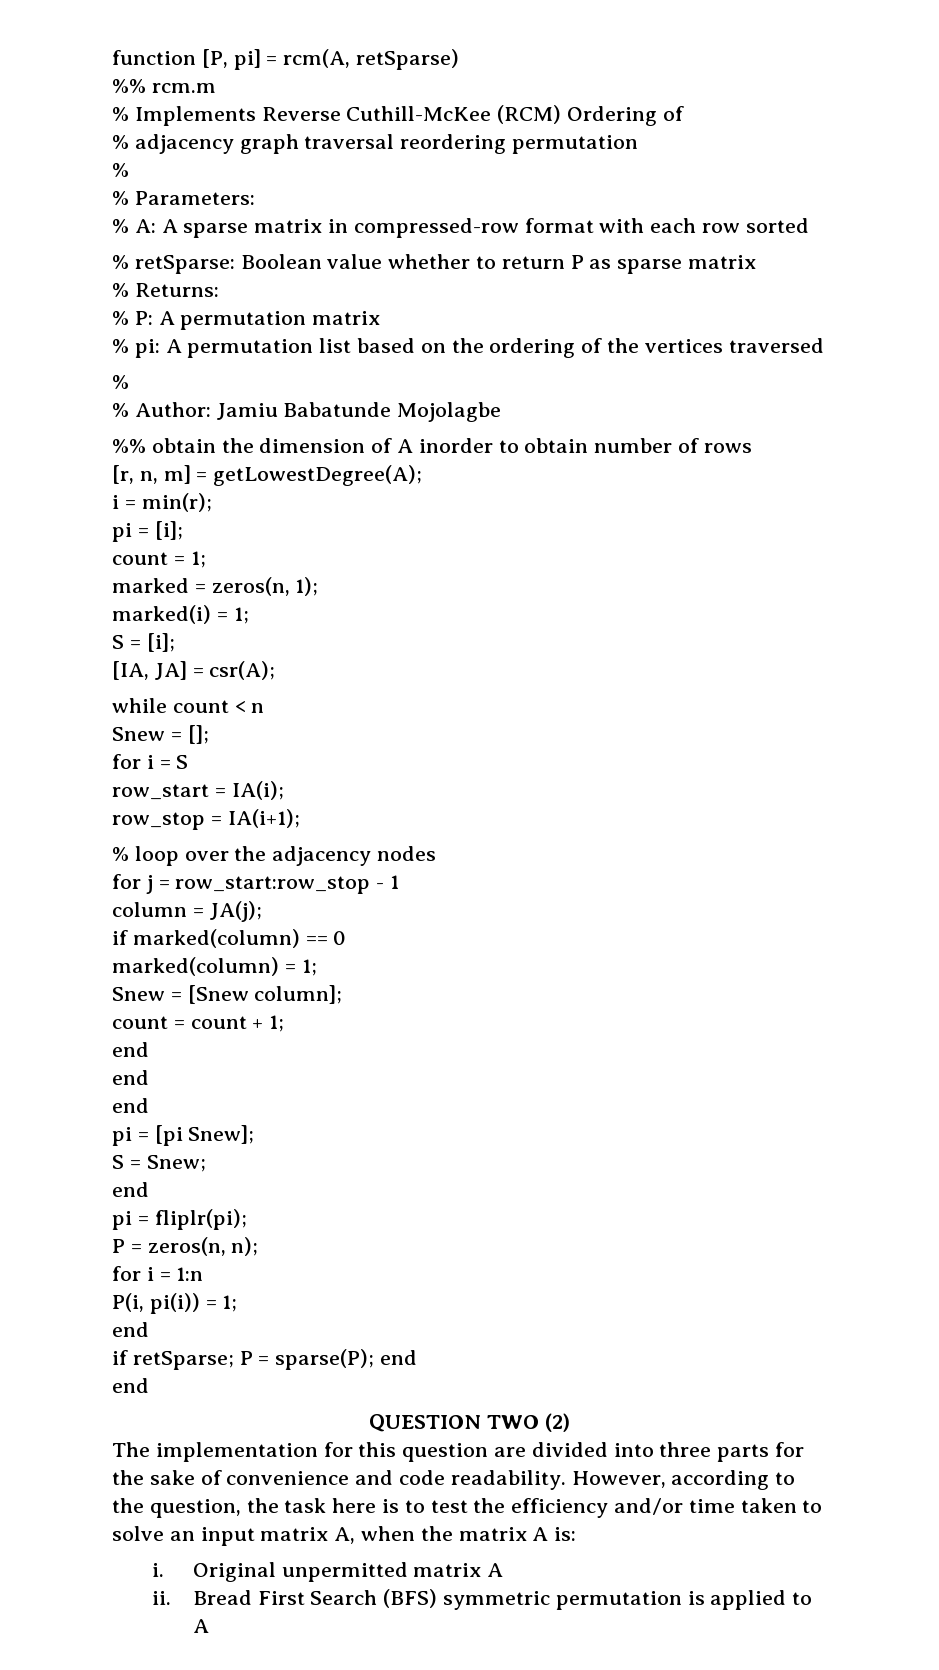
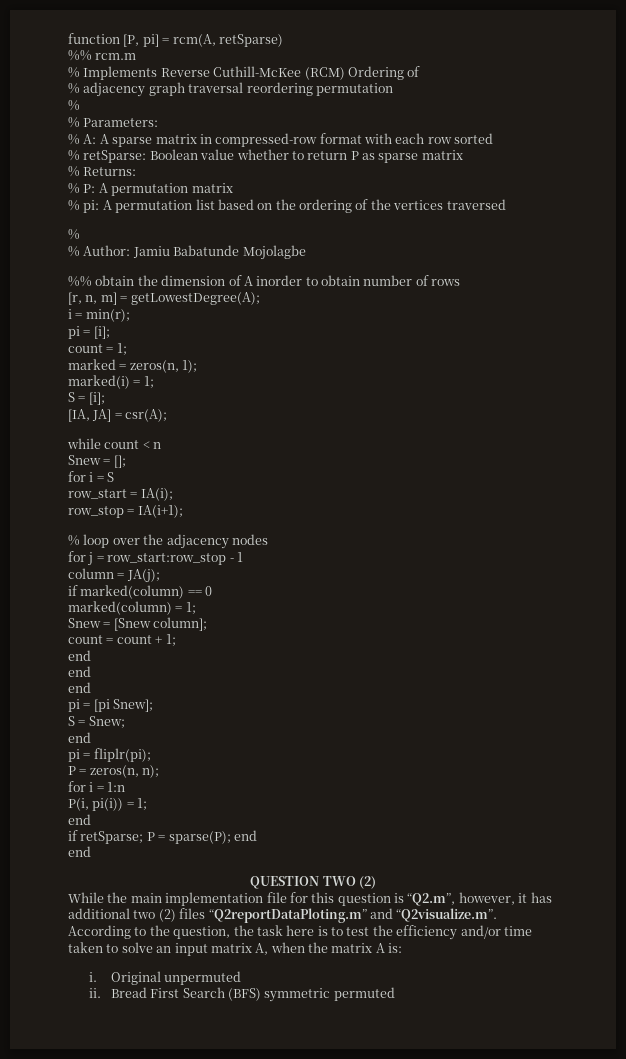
[112,1442,805,1462] [112,1470,770,1490] The implementation for this question are divided into three parts for the sake of convenience and code readability. However, according -> [68,892,552,906] [68,908,498,923] [68,925,131,939] While the main implementation file for this question is “Q2.m”, however, it has additional two (2) files “Q2reportDataPloting.m” and “Q2visualize.m”. According
[281,1562,504,1582] unpermitted matrix A -> [164,971,242,985] unpermuted
[555,1590,813,1610] [192,1619,209,1633] permutation is applied to A -> [333,987,395,1001] permuted

